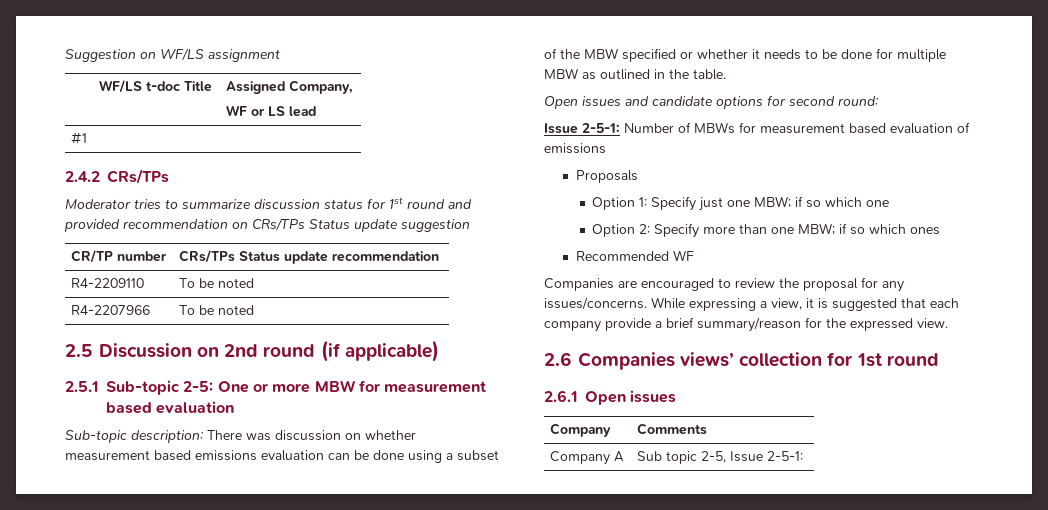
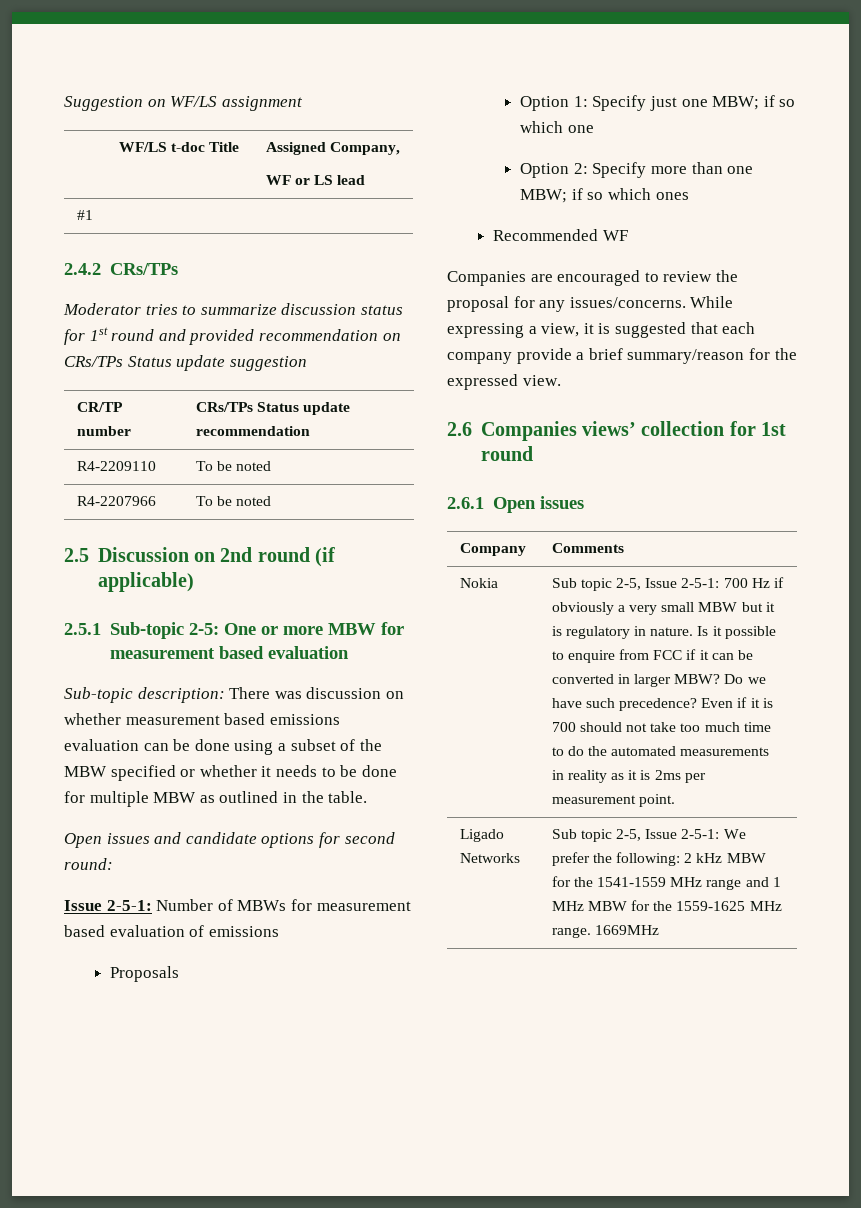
[549,451,624,465] [636,451,803,464] Company A | Sub topic 2-5, Issue 2-5-1: -> [459,578,498,588] [551,577,784,591] [551,602,775,615] [551,626,776,639] [551,649,753,663] [551,674,766,687] [551,697,773,711] [551,722,771,732] [551,746,770,756] [551,770,706,783] [551,794,675,807] [459,829,504,842] [459,853,520,863] [551,829,746,842] [551,852,766,866] [551,876,781,890] [551,900,782,911] [551,925,659,938] Nokia | Sub topic 2-5, Issue 2-5-1: 700 Hz if obviously a very small MBW but it is regulatory in nature. Is it possible to enquire from FCC if it can be converted in larger MBW? Do we have such precedence? Even if it is 700 should not take too much time to do the automated measurements in reality as it is 2ms per measurement point. // Ligado Networks | Sub topic 2-5, Issue 2-5-1: We prefer the following: 2 kHz MBW for the 1541-1559 MHz range and 1 MHz MBW for the 1559-1625 MHz range. 1669MHz

